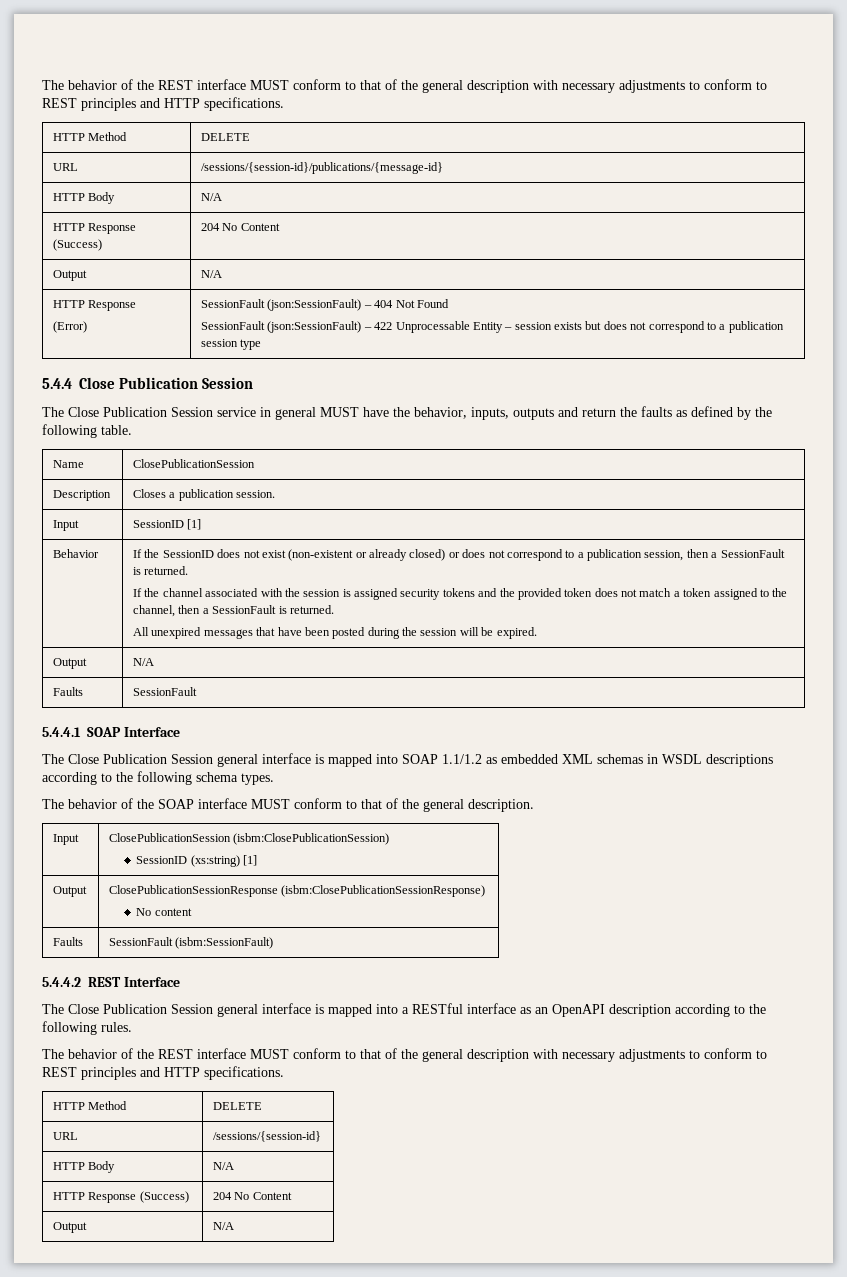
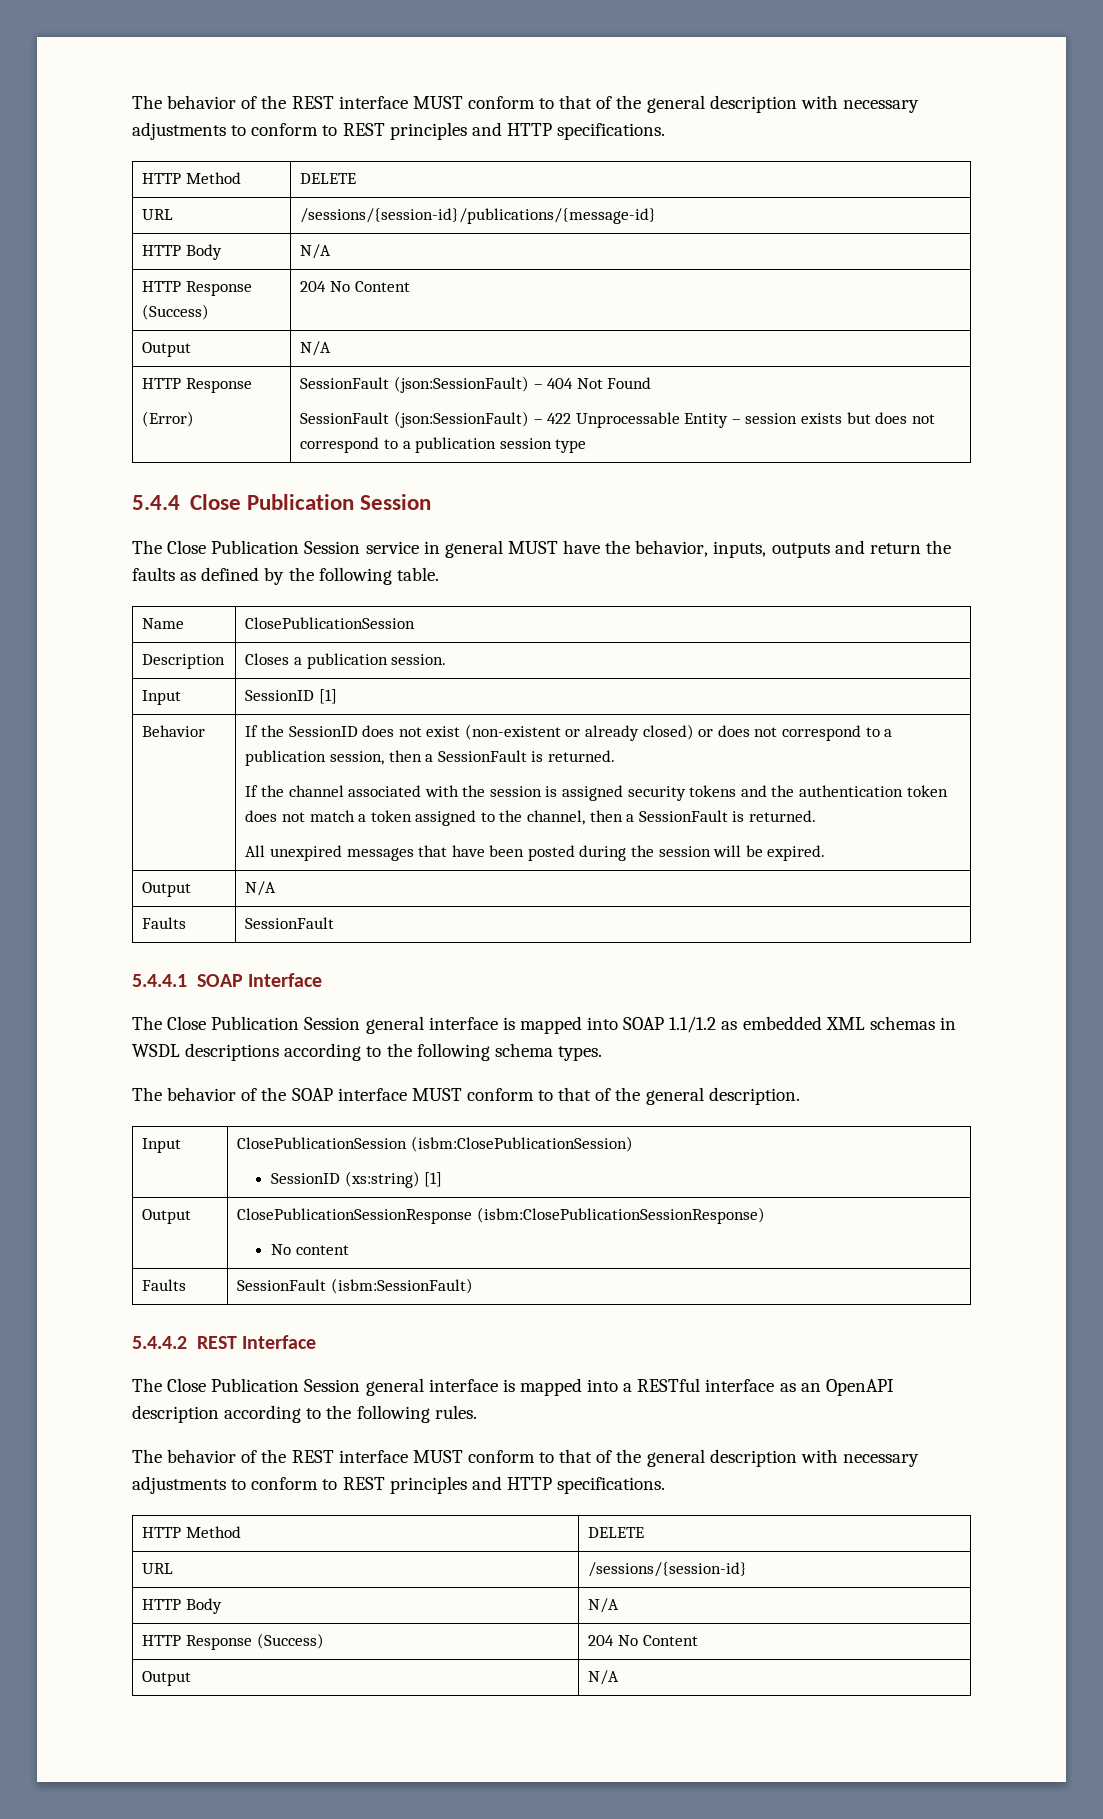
[517,588,562,600] provided -> [798,785,903,797] authentication

